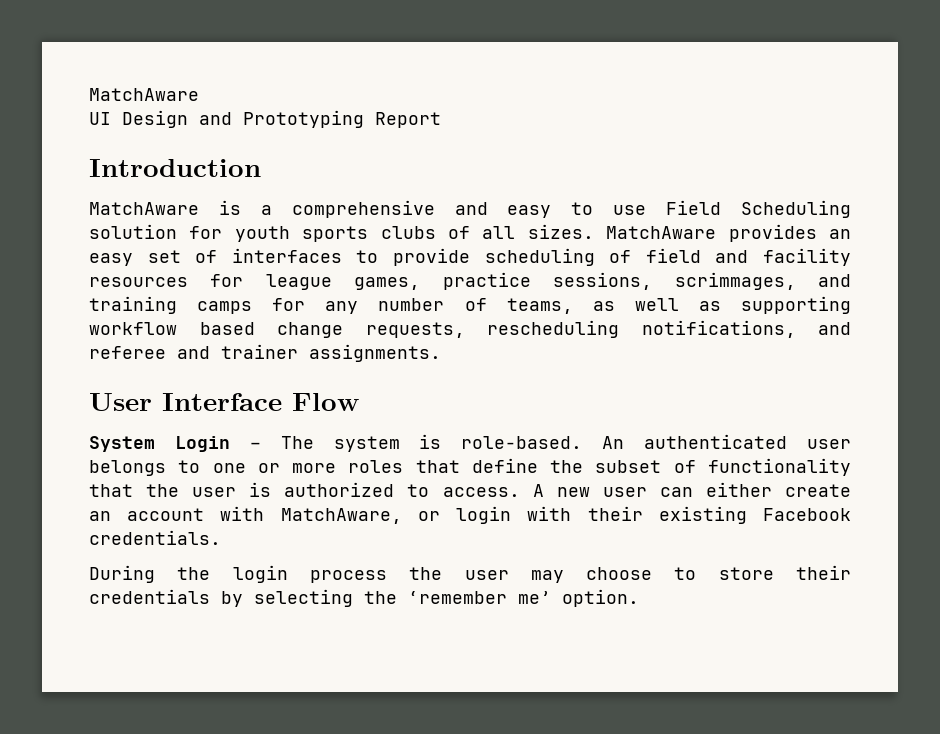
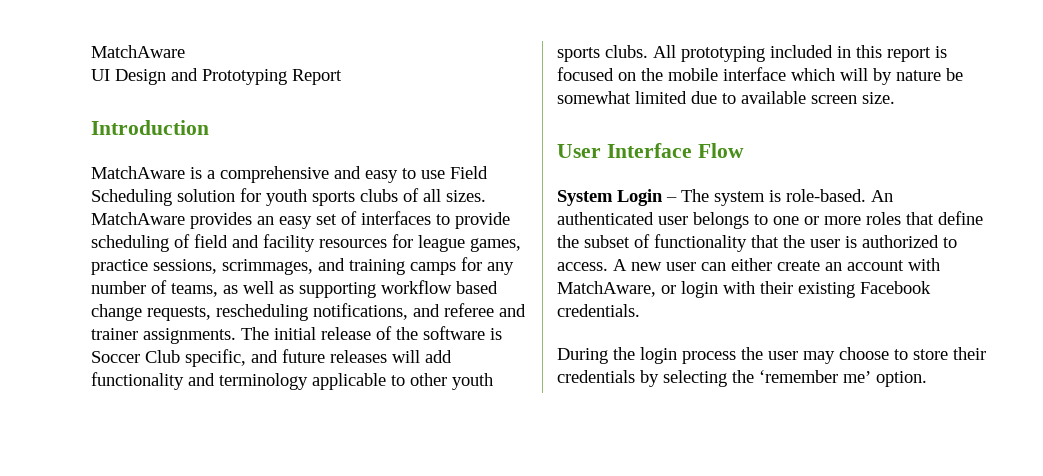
(441, 353) none -> [241,326,502,340] [91,349,452,367] [91,372,493,390] [557,45,947,62] [557,67,963,85] [557,91,895,104] The initial release of the software is Soccer Club specific, and future releases will add functionality and terminology applicable to other youth sports clubs. All prototyping included in this report is focused on the mobile interface which will by nature be somewhat limited due to available screen size.

